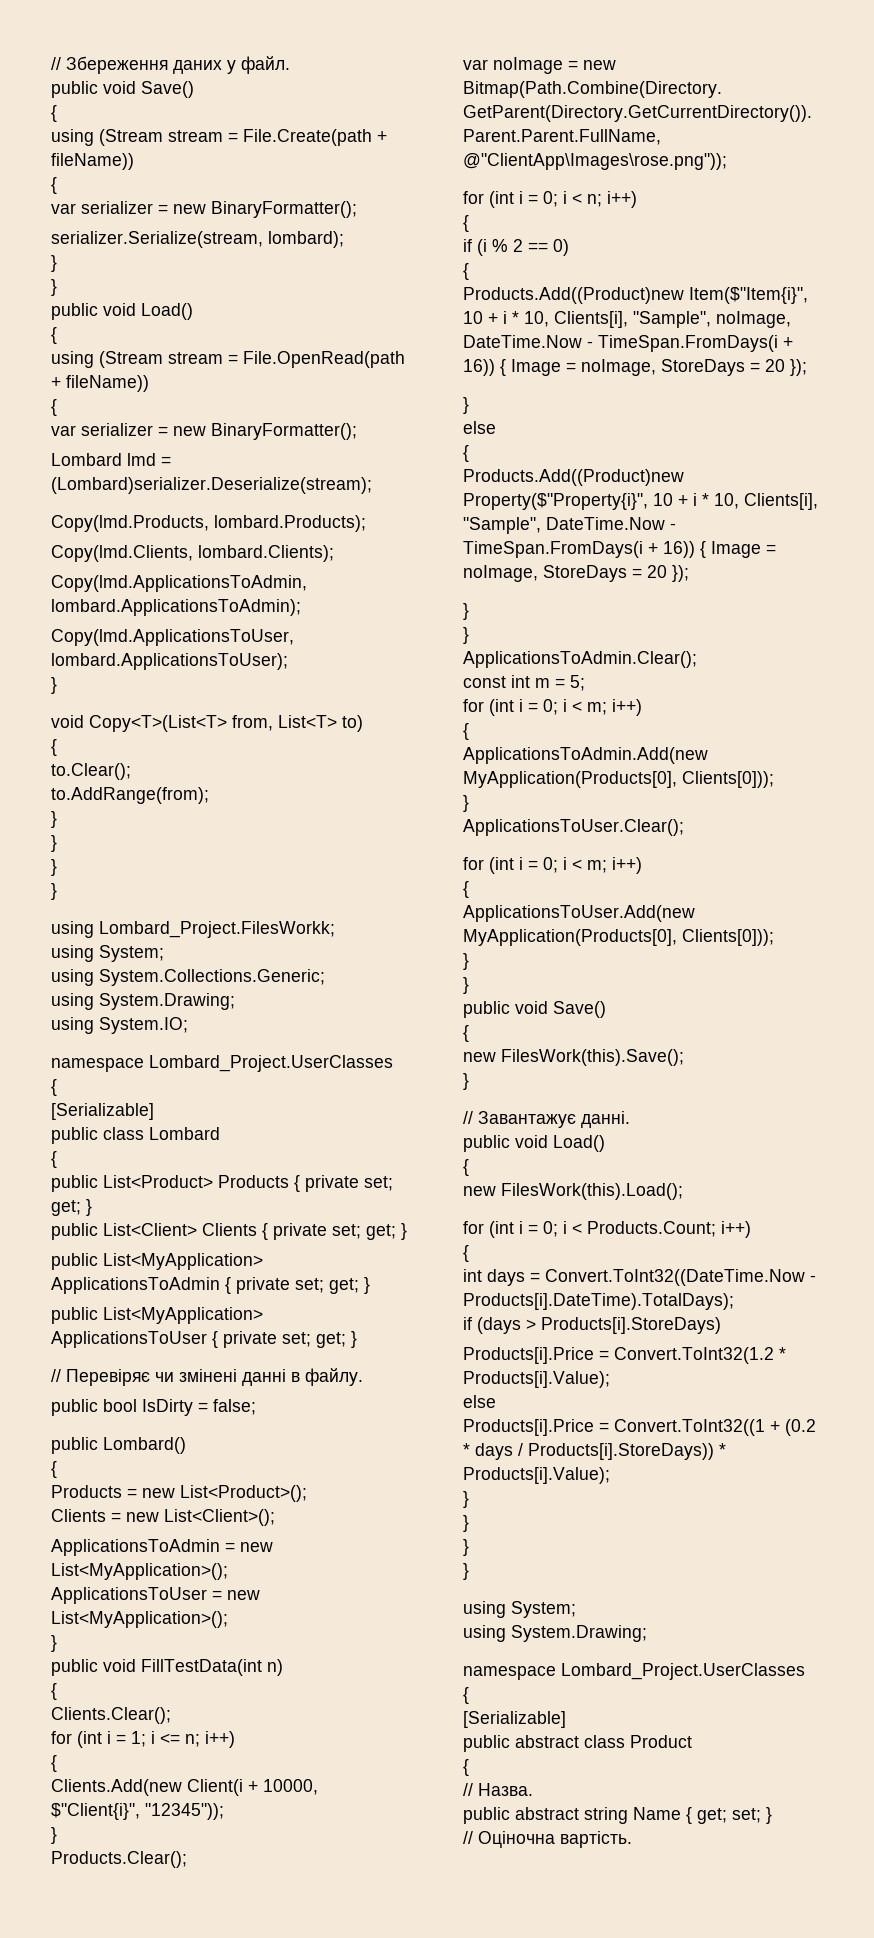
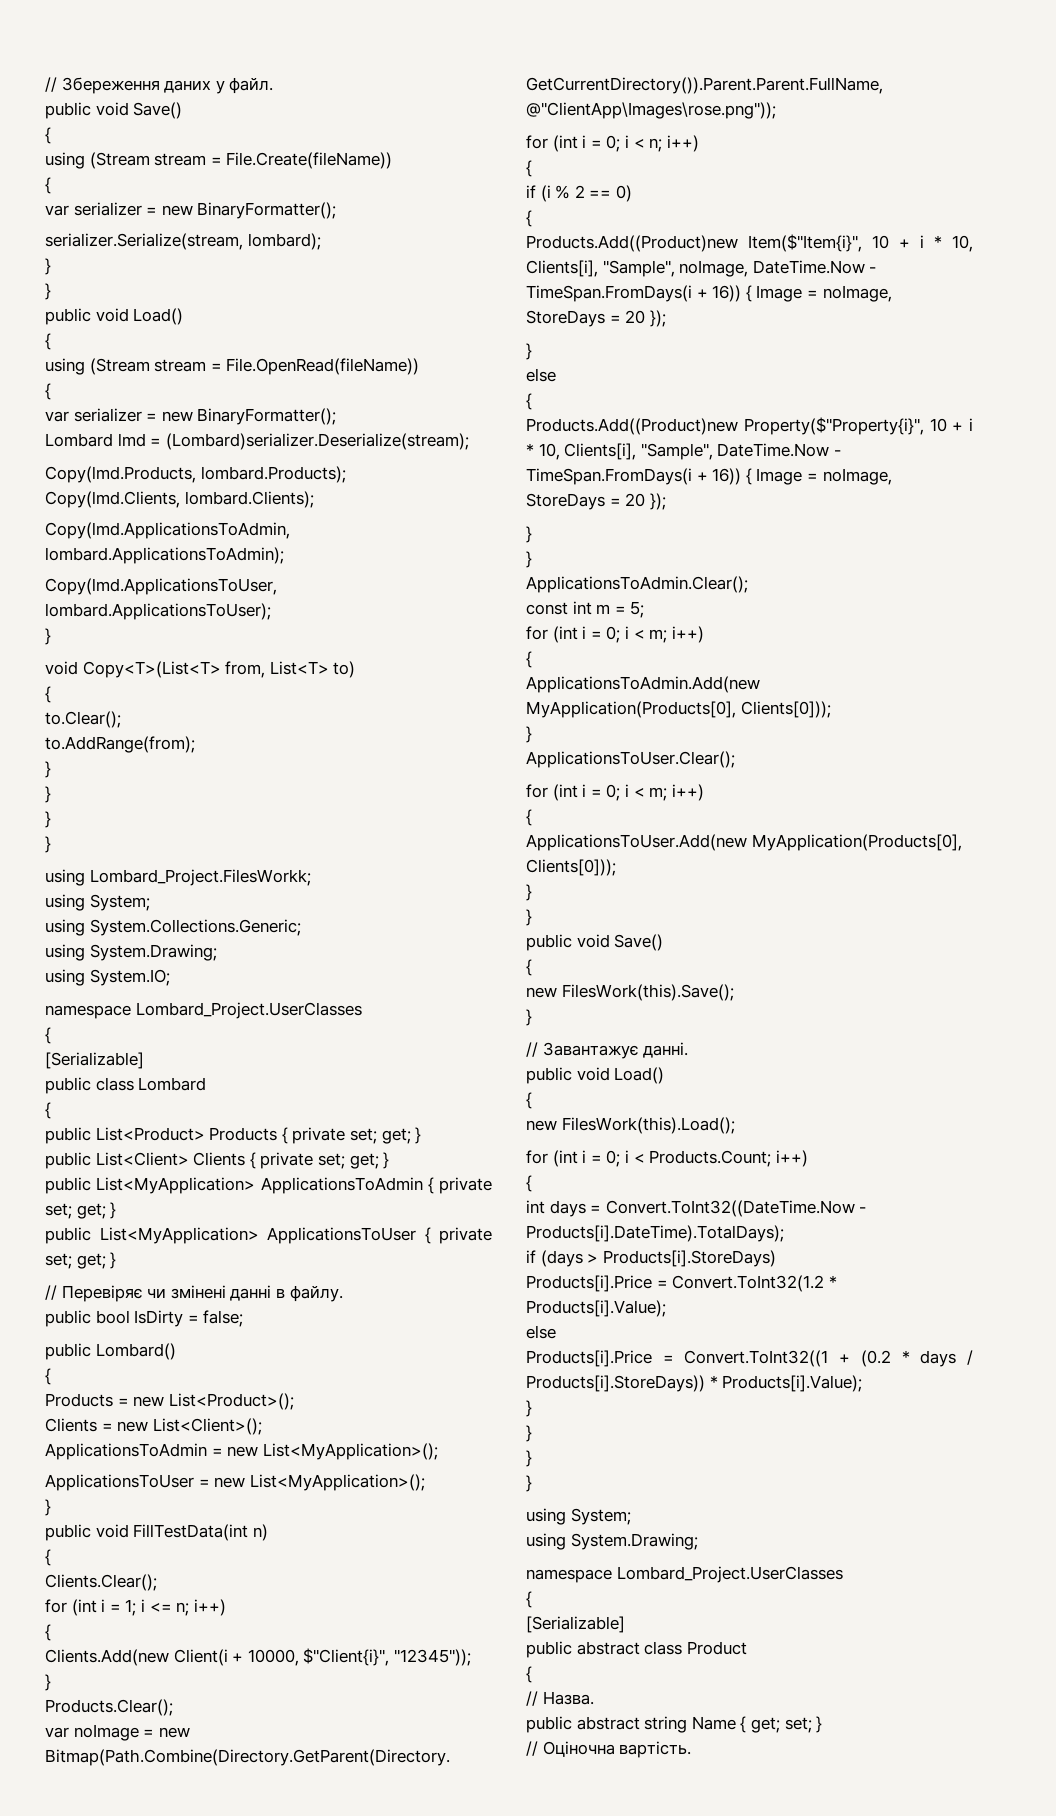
[243,129,387,146] [51,153,134,170] File.Create(path + fileName)) -> [226,152,393,169] File.Create(fileName))
[243,351,405,368] [51,375,149,392] File.OpenRead(path + fileName)) -> [226,358,420,375] File.OpenRead(fileName))

